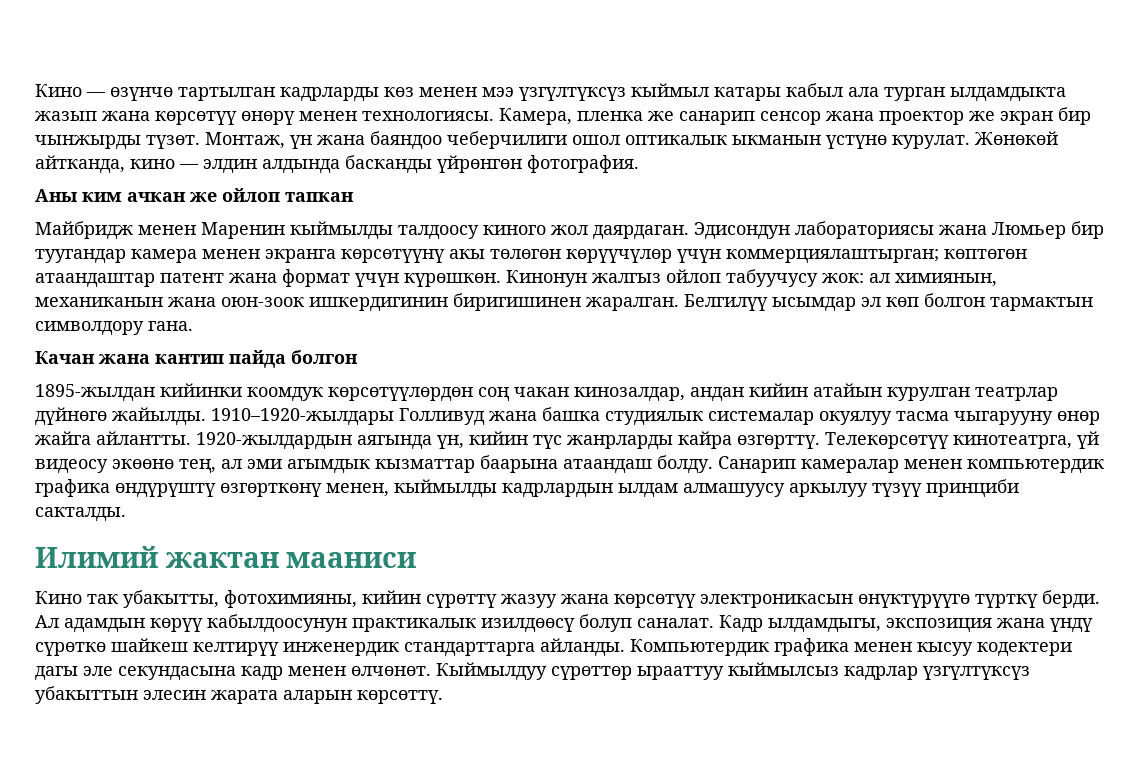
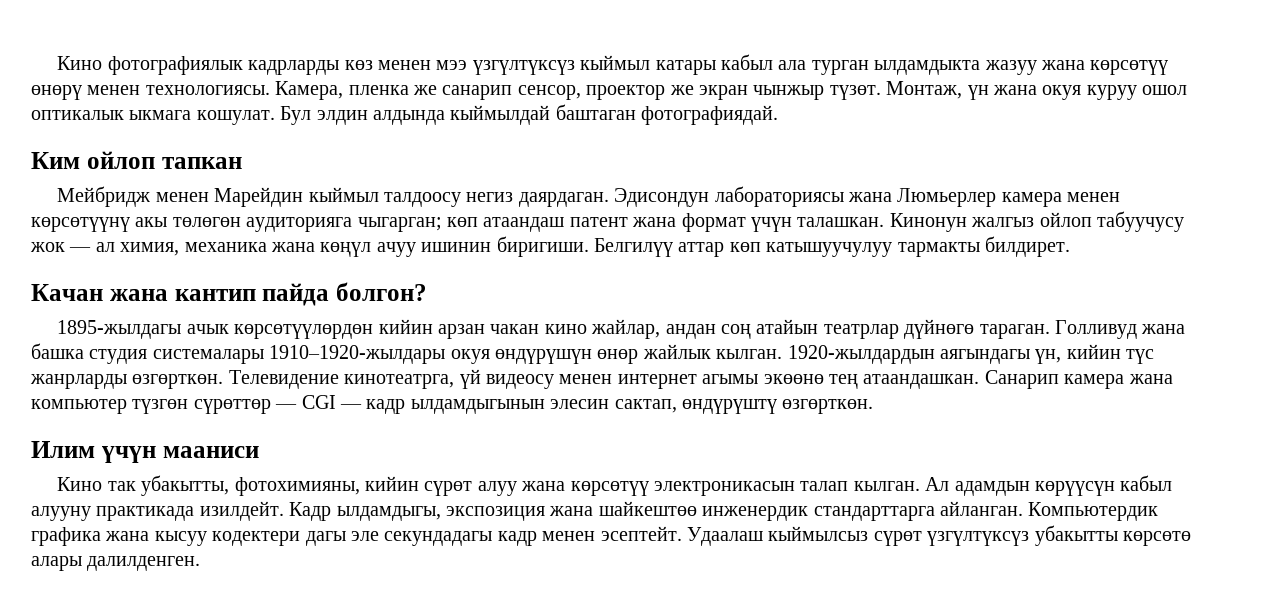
[35,84,275,101] Кино — өзүнчө тартылган -> [57,56,243,75] Кино фотографиялык
[35,111,97,121] жазып -> [984,60,1037,75] жазуу
[760,111,874,125] сенсор жана -> [517,85,581,100] сенсор,
[1058,107,1091,125] [35,135,141,150] бир чынжырды -> [753,85,825,100] чынжыр
[370,131,1058,150] [35,155,639,174] [35,188,354,202] [35,221,588,240] баяндоо чеберчилиги ошол оптикалык ыкманын үстүнө курулат. Жөнөкөй айтканда, кино — элдин алдында басканды үйрөнгөн фотография. // Аны ким ачкан же ойлоп тапкан // Майбридж менен Маренин кыймылды талдоосу киного жол -> [1042,85,1188,100] [31,104,779,125] [31,151,242,169] [57,186,514,207] окуя куруу ошол оптикалык ыкмага кошулат. Бул элдин алдында кыймылдай баштаган фотографиядай. // Ким ойлоп тапкан // Мейбридж менен Марейдин кыймыл талдоосу негиз
[992,221,1104,239] [35,249,126,264] Люмьер бир туугандар -> [897,188,997,207] Люмьерлер
[265,249,336,263] экранга -> (1121, 197) none
[566,249,1027,264] [35,273,155,288] көрүүчүлөр үчүн коммерциялаштырган; көптөгөн атаандаштар -> [246,217,566,232] аудиторияга чыгарган; көп атаандаш
[404,273,501,287] күрөшкөн. -> [797,217,885,227] талашкан.
[822,273,997,287] [35,293,1093,312] [35,321,193,336] [35,350,358,368] [35,383,1058,402] [35,407,1100,426] [35,431,1099,450] [35,455,1104,474] [35,479,1019,498] [35,507,126,522] [35,546,279,568] жок: ал химиянын, механиканын жана оюн-зоок ишкердигинин биригишинен жаралган. Белгилүү ысымдар эл көп болгон тармактын символдору гана. // Качан жана кантип пайда болгон // 1895-жылдан кийинки коомдук көрсөтүүлөрдөн соң чакан кинозалдар, андан кийин атайын курулган театрлар дүйнөгө жайылды. 1910–1920-жылдары Голливуд жана башка студиялык системалар окуялуу тасма чыгарууну өнөр жайга айлантты. 1920-жылдардын аягында үн, кийин түс жанрларды кайра өзгөрттү. Телекөрсөтүү кинотеатрга, үй видеосу экөөнө тең, ал эми агымдык кызматтар баарына атаандаш болду. Санарип камералар менен компьютердик графика өндүрүштү өзгөрткөнү менен, кыймылды кадрлардын ылдам алмашуусу аркылуу түзүү принциби сакталды. // Илимий жактан -> [30,236,1070,257] [31,282,427,306] [57,319,1186,339] [31,343,1155,364] [30,369,1173,389] [31,395,874,414] [31,441,156,463] жок — ал химия, механика жана көңүл ачуу ишинин биригиши. Белгилүү аттар көп катышуучулуу тармакты билдирет. // Качан жана кантип пайда болгон? // 1895-жылдагы ачык көрсөтүүлөрдөн кийин арзан чакан кино жайлар, андан соң атайын театрлар дүйнөгө тараган. Голливуд жана башка студия системалары 1910–1920-жылдары окуя өндүрүшүн өнөр жайлык кылган. 1920-жылдардын аягындагы үн, кийин түс жанрларды өзгөрткөн. Телевидение кинотеатрга, үй видеосу менен интернет агымы экөөнө тең атаандашкан. Санарип камера жана компьютер түзгөн сүрөттөр — CGI — кадр ылдамдыгынын элесин сактап, өндүрүштү өзгөрткөн. // Илим үчүн
[426,594,557,608] сүрөттү жазуу -> [424,481,517,496] сүрөт алуу
[858,590,1100,609] [35,614,1093,633] [35,638,279,656] өнүктүрүүгө түрткү берди. Ал адамдын көрүү кабылдоосунун практикалык изилдөөсү болуп саналат. Кадр ылдамдыгы, экспозиция жана үндү сүрөткө шайкеш келтирүү -> [800,475,1173,496] [31,501,697,521] талап кылган. Ал адамдын көрүүсүн кабыл алууну практикада изилдейт. Кадр ылдамдыгы, экспозиция жана шайкештөө
[540,638,625,657] айланды. -> [939,501,1023,516] айланган.
[854,642,912,652] менен -> [105,531,150,541] жана
[118,666,236,681] секундасына -> [384,531,493,546] секундадагы
[351,662,1030,681] [35,686,443,704] өлчөнөт. Кыймылдуу сүрөттөр ырааттуу кыймылсыз кадрлар үзгүлтүксүз убакыттын элесин жарата аларын көрсөттү. -> [600,525,1191,546] [31,556,201,571] эсептейт. Удаалаш кыймылсыз сүрөт үзгүлтүксүз убакытты көрсөтө алары далилденген.

